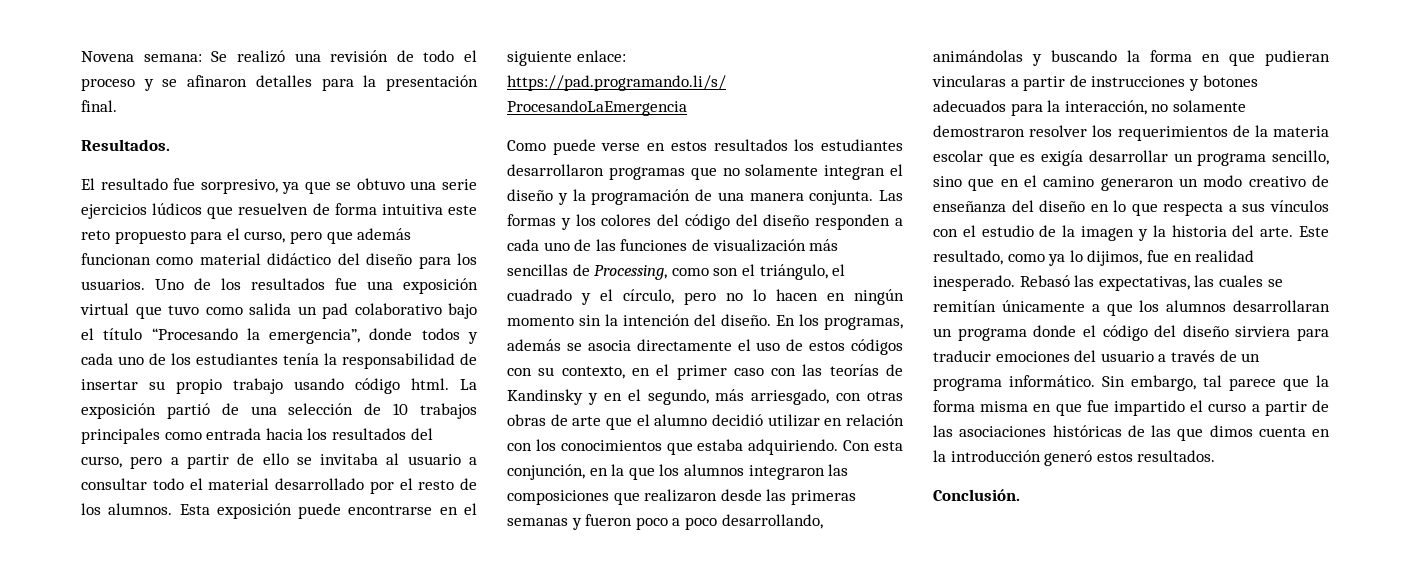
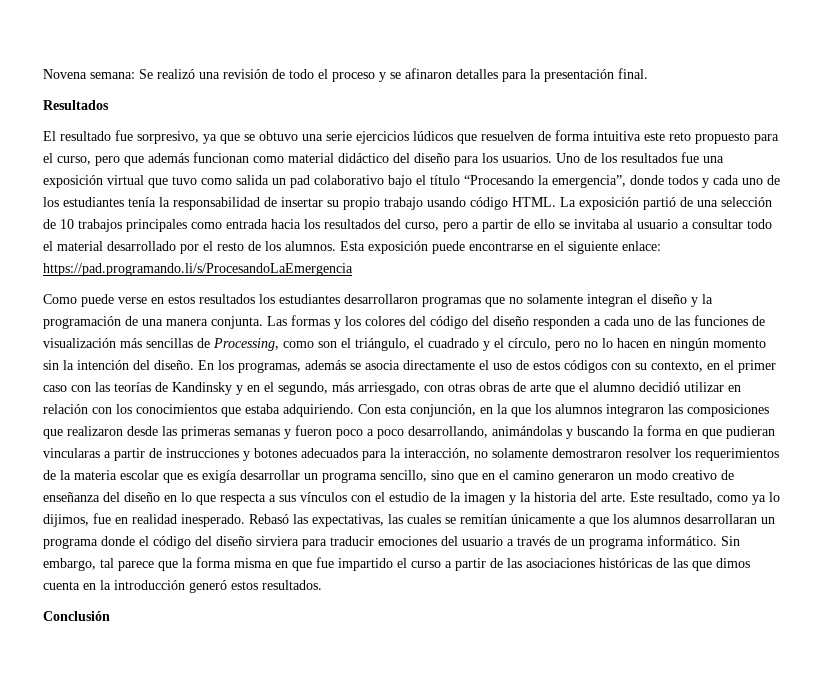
[81,139,170,151] Resultados. -> [43,100,109,110] Resultados
[411,378,449,390] html. -> [512,197,556,207] HTML.
[933,489,1020,501] Conclusión. -> [43,611,110,621] Conclusión

